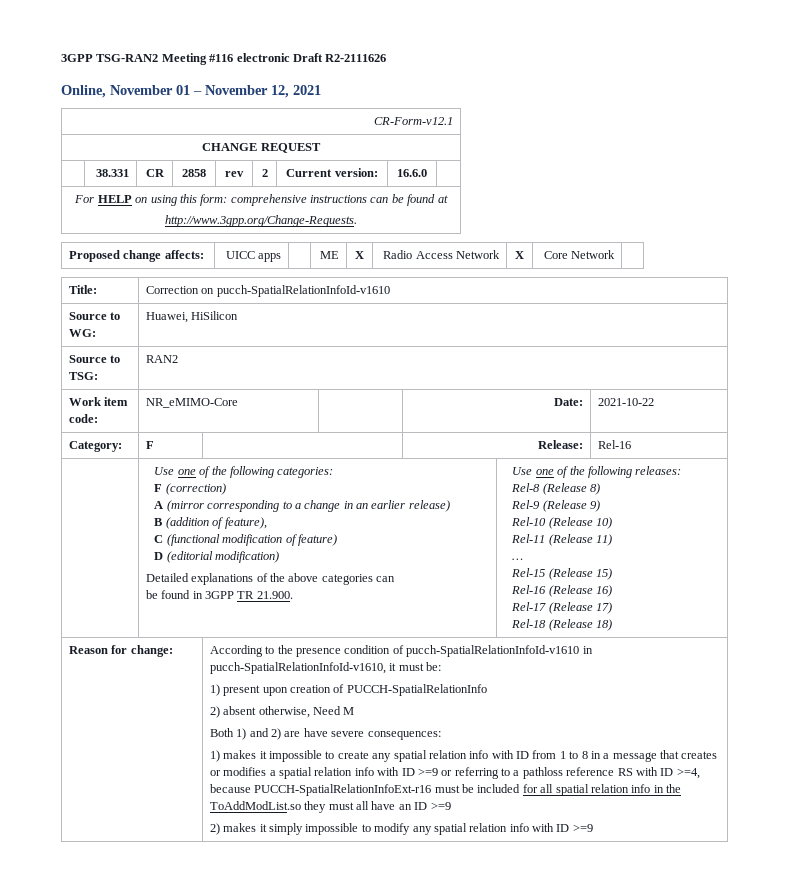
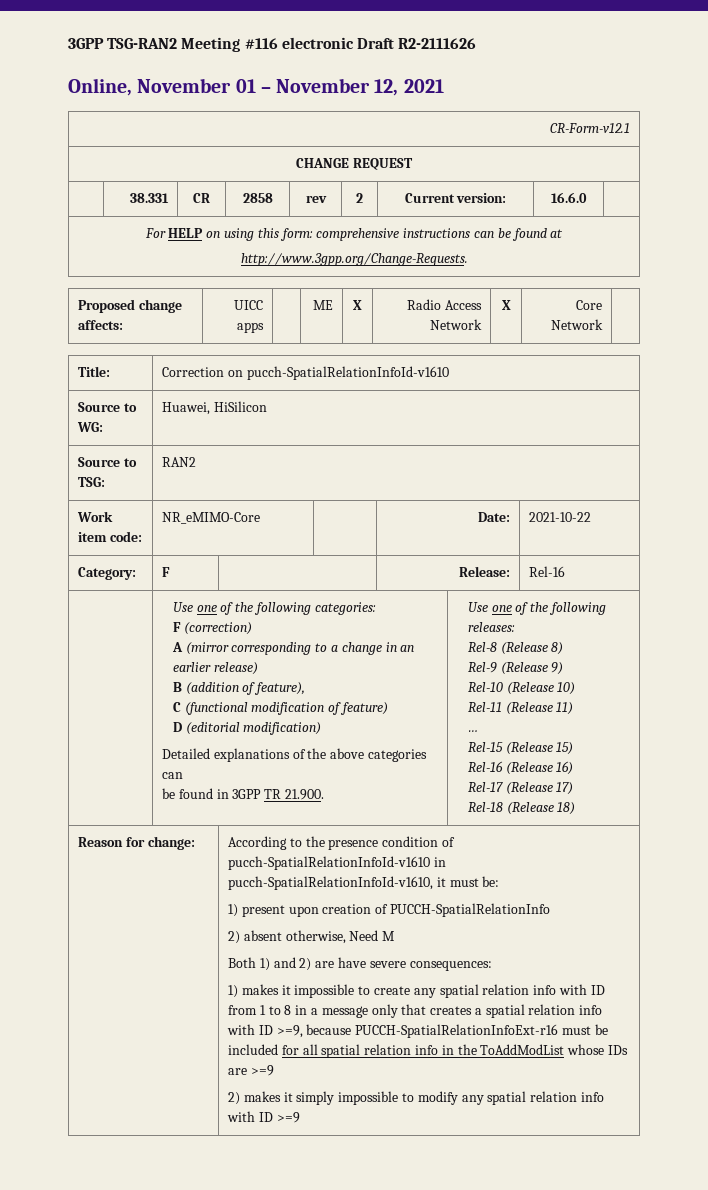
(657, 757) none -> [371,1004,398,1018] only
[209,767,267,776] or modifies -> (473, 1010) none
[417,767,700,779] >=9 or referring to a pathloss reference RS with ID >=4, -> [276,1025,303,1038] >=9,
[209,801,428,813] ToAddModList.so they must all have an ID -> [480,1044,628,1055] [228,1068,248,1075] ToAddModList whose IDs are

